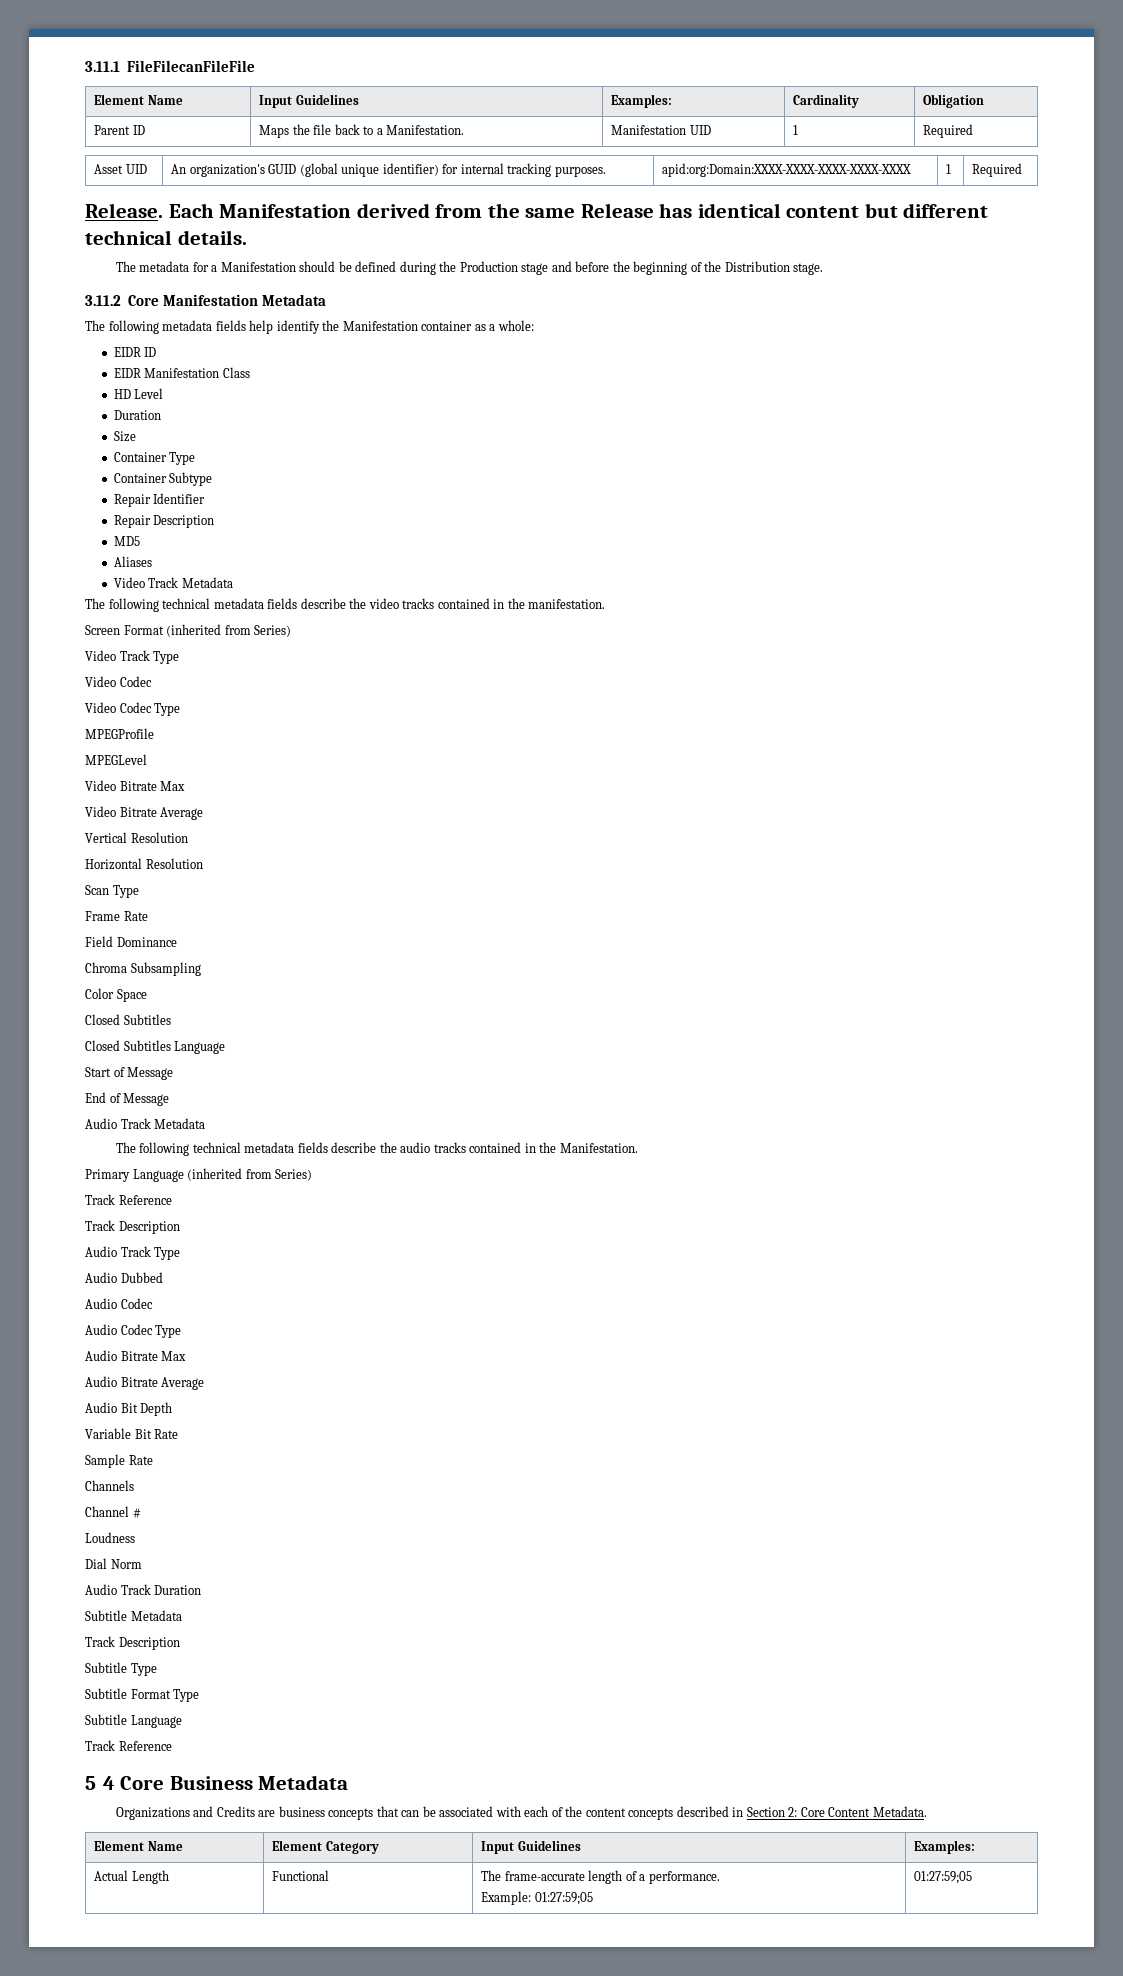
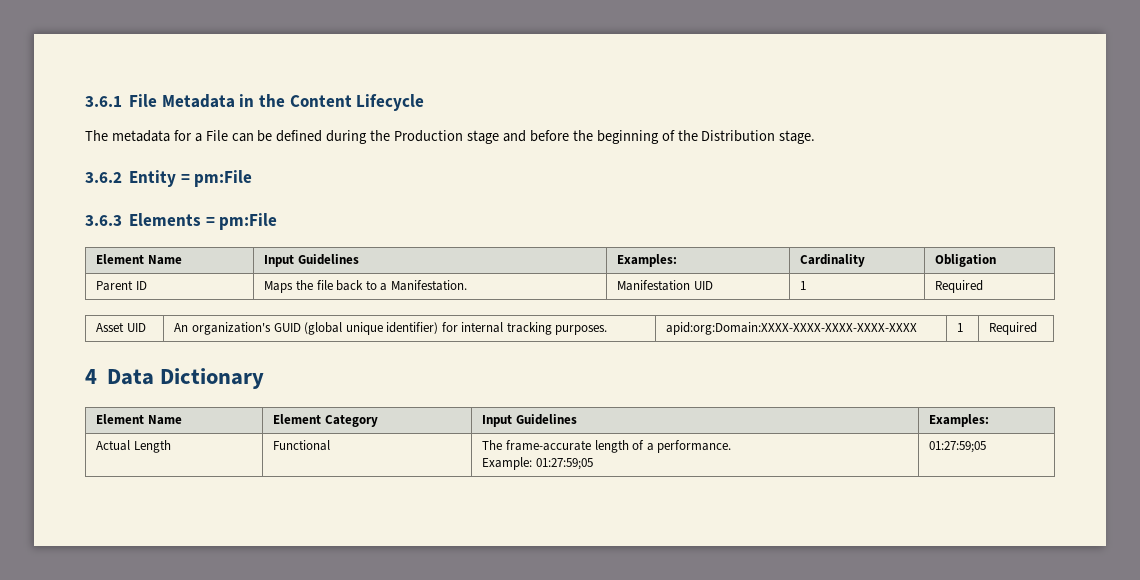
[85,60,255,72] 3.11.1 FileFilecanFileFile -> [85,94,425,111] [85,130,816,144] [85,170,253,187] [85,213,278,230] 3.6.1 File Metadata in the Content Lifecycle // The metadata for a File can be defined during the Production stage and before the beginning of the Distribution stage. // 3.6.2 Entity = pm:File // 3.6.3 Elements = pm:File
[85,203,989,218] [85,230,247,245] [115,261,824,275] [85,294,326,306] [85,320,534,334] [113,347,157,357] [113,367,250,378] [113,388,164,399] [113,410,161,420] [113,431,136,442] [113,452,196,465] [113,472,213,486] [113,493,206,507] [113,515,215,528] [113,536,140,546] [113,556,152,567] [113,577,233,588] [85,598,606,612] [85,624,292,637] [85,650,180,664] [85,676,152,687] [85,702,181,716] [85,728,154,739] [85,754,147,765] [85,780,186,791] [85,806,204,820] [85,832,188,843] [85,858,203,870] [85,885,139,898] [85,911,148,921] [85,936,177,947] [85,962,201,976] [85,988,147,1002] [85,1014,171,1025] [85,1040,226,1054] [85,1067,174,1080] [85,1092,170,1106] [85,1118,206,1129] [115,1142,638,1156] [85,1168,313,1182] [85,1194,172,1205] [85,1220,180,1234] [85,1246,181,1260] [85,1272,163,1283] [85,1298,153,1309] [85,1324,182,1338] [85,1350,187,1361] [85,1376,205,1390] [85,1402,173,1416] [85,1428,179,1439] [85,1454,153,1468] [85,1480,134,1491] [85,1506,141,1518] [85,1532,135,1543] [85,1558,142,1569] [85,1584,202,1595] [85,1610,182,1621] [85,1636,180,1650] [85,1662,157,1676] [85,1688,200,1702] [85,1714,182,1728] [85,1740,172,1751] [85,1775,349,1790] [115,1806,927,1820] Release. Each Manifestation derived from the same Release has identical content but different technical details. // The metadata for a Manifestation should be defined during the Production stage and before the beginning of the Distribution stage. // 3.11.2 Core Manifestation Metadata // The following metadata fields help identify the Manifestation container as a whole: // EIDR ID // EIDR Manifestation Class // HD Level // Duration // Size // Container Type // Container Subtype // Repair Identifier // Repair Description // MD5 // Aliases // Video Track Metadata // The following technical metadata fields describe the video tracks contained in the manifestation. // Screen Format (inherited from Series) // Video Track Type // Video Codec // Video Codec Type // MPEGProfile // MPEGLevel // Video Bitrate Max // Video Bitrate Average // Vertical Resolution // Horizontal Resolution // Scan Type // Frame Rate // Field Dominance // Chroma Subsampling // Color Space // Closed Subtitles // Closed Subtitles Language // Start of Message // End of Message // Audio Track Metadata // The following technical metadata fields describe the audio tracks contained in the Manifestation. // Primary Language (inherited from Series) // Track Reference // Track Description // Audio Track Type // Audio Dubbed // Audio Codec // Audio Codec Type // Audio Bitrate Max // Audio Bitrate Average // Audio Bit Depth // Variable Bit Rate // Sample Rate // Channels // Channel # // Loudness // Dial Norm // Audio Track Duration // Subtitle Metadata // Track Description // Subtitle Type // Subtitle Format Type // Subtitle Language // Track Reference // 5 4 Core Business Metadata // Organizations and Credits are business concepts that can be associated with each of the content concepts described in Section 2: Core Content Metadata. -> [85,368,264,389] 4 Data Dictionary

